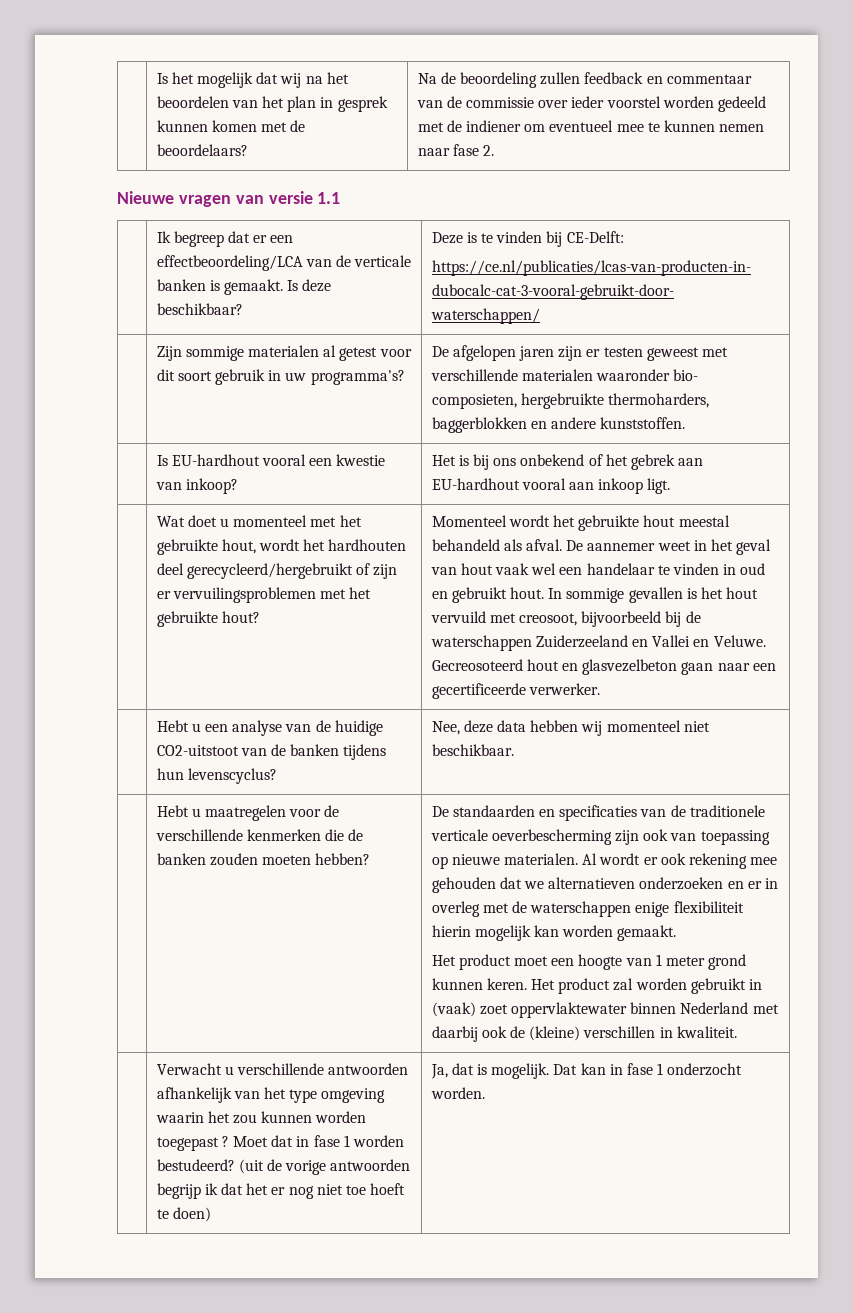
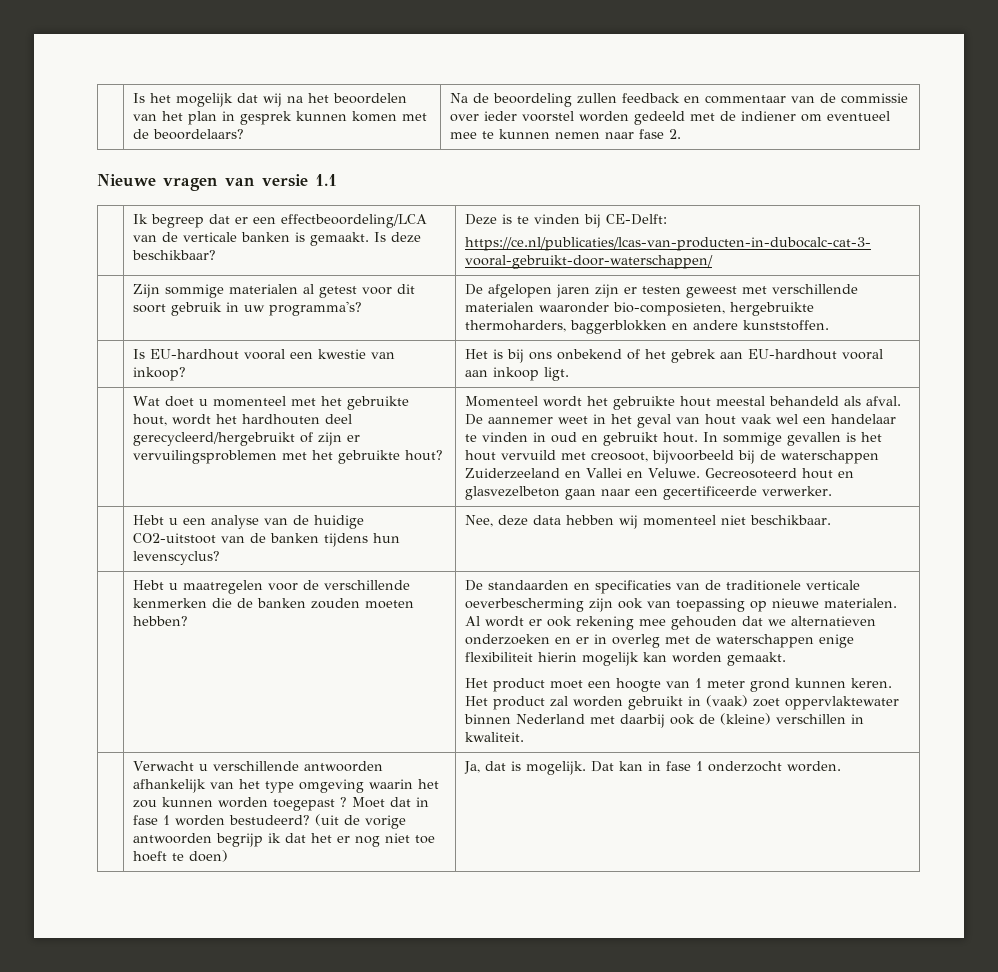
[673,369,699,381] [431,394,517,409] bio- composieten, -> [612,302,725,316] bio-composieten,

